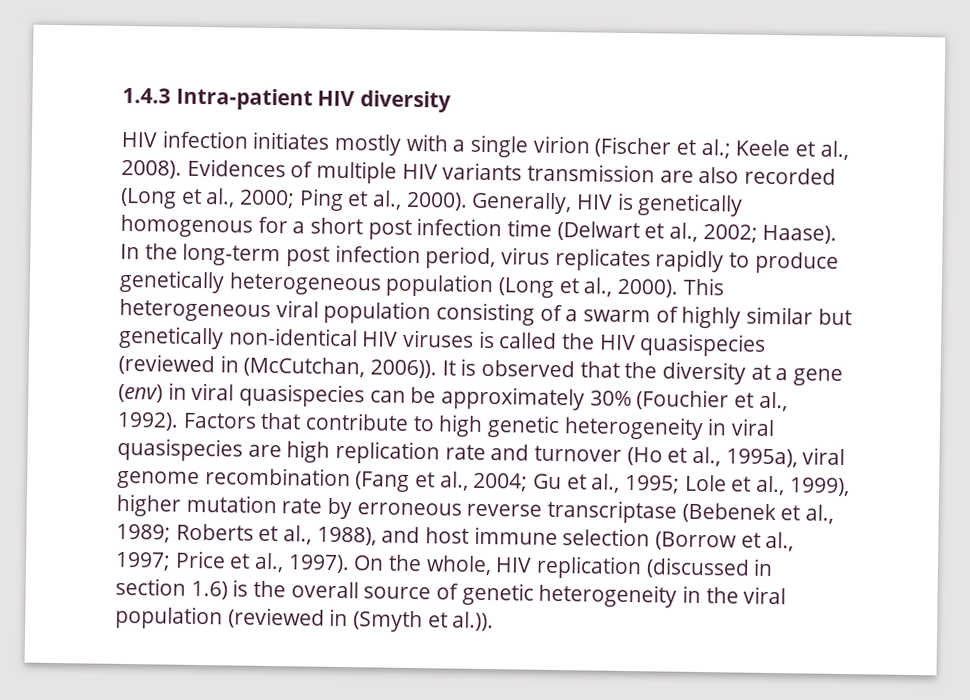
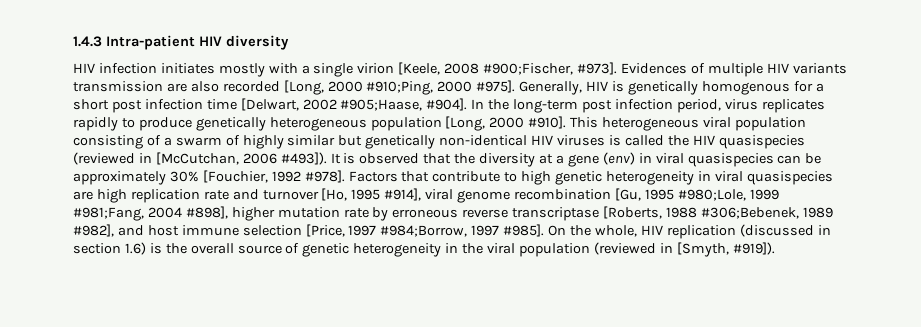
[594,136,849,161] [121,159,182,179] (Fischer et al.; Keele et al., 2008). -> [398,62,618,75] [Keele, 2008 #900;Fischer, #973].
[120,187,468,212] (Long et al., 2000; Ping et al., 2000). -> [283,80,516,95] [Long, 2000 #910;Ping, 2000 #975].
[556,220,838,244] (Delwart et al., 2002; Haase). -> [240,98,468,111] [Delwart, 2002 #905;Haase, #904].
[498,277,680,298] (Long et al., 2000). -> [445,116,567,131] [Long, 2000 #910].
[243,356,438,379] (McCutchan, 2006)). -> [155,152,327,165] [McCutchan, 2006 #493]).
[636,389,788,412] [117,411,179,431] (Fouchier et al., 1992). -> [202,170,345,183] [Fouchier, 1992 #978].
[626,446,846,468] [117,467,850,497] (Ho et al., 1995a), viral genome recombination (Fang et al., 2004; Gu et al., 1995; Lole et al., 1999), -> [321,188,779,203] [73,206,228,221] [Ho, 1995 #914], viral genome recombination [Gu, 1995 #980;Lole, 1999 #981;Fang, 2004 #898],
[681,502,835,524] [116,523,795,552] [115,550,350,574] (Bebenek et al., 1989; Roberts et al., 1988), and host immune selection (Borrow et al., 1997; Price et al., 1997). -> [603,206,833,219] [73,224,545,237] [Roberts, 1988 #306;Bebenek, 1989 #982], and host immune selection [Price, 1997 #984;Borrow, 1997 #985].
[353,610,495,633] (Smyth et al.)). -> [676,242,775,257] [Smyth, #919]).

